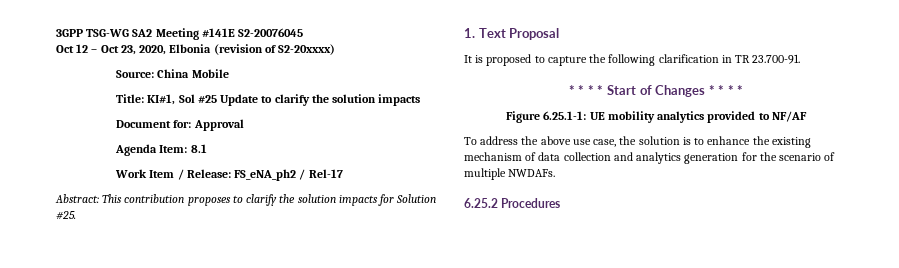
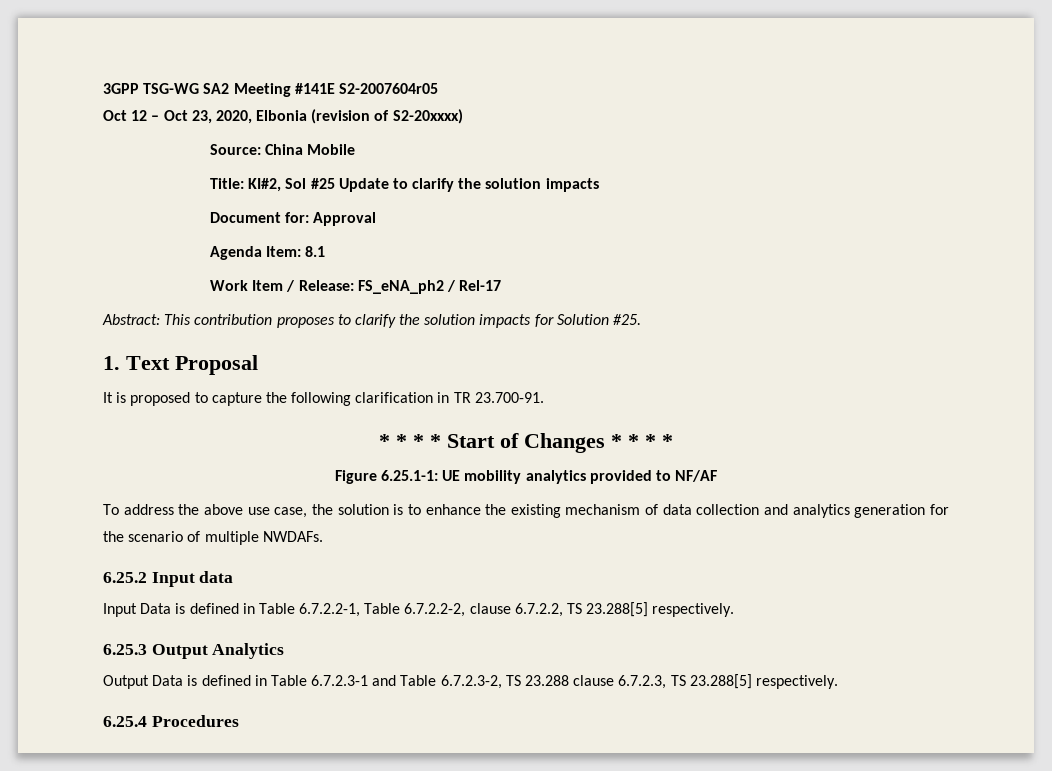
[238,28,304,37] S2-20076045 -> [338,83,438,94] S2-2007604r05
[147,94,176,105] KI#1, -> [248,178,282,192] KI#2,
(498, 203) none -> [151,571,234,587] [103,602,735,617] [103,643,285,659] [103,674,838,689] [103,716,147,727] Input data // Input Data is defined in Table 6.7.2.2-1, Table 6.7.2.2-2, clause 6.7.2.2, TS 23.288[5] respectively. // 6.25.3 Output Analytics // Output Data is defined in Table 6.7.2.3-1 and Table 6.7.2.3-2, TS 23.288 clause 6.7.2.3, TS 23.288[5] respectively. // 6.25.4

